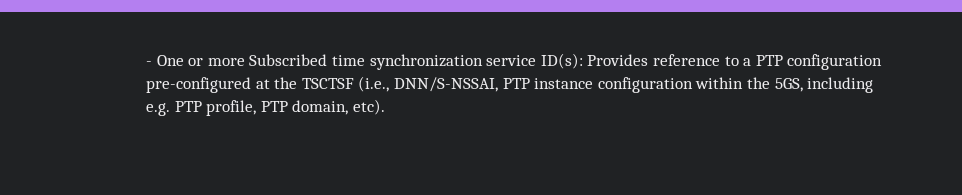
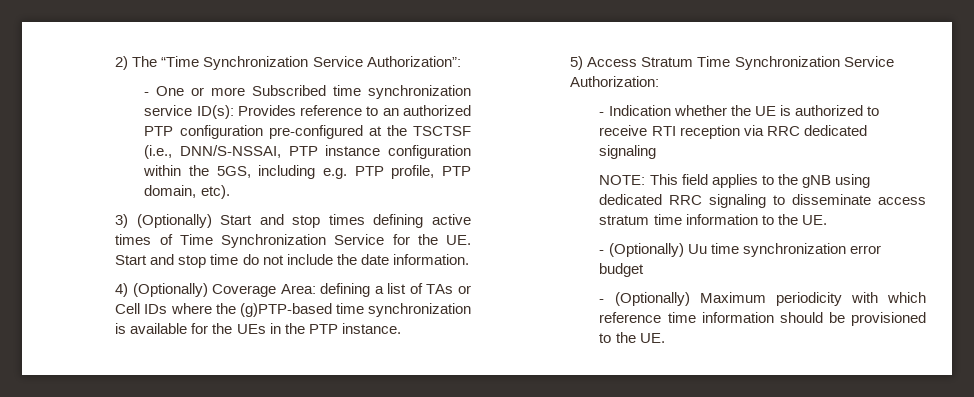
(146, 63) none -> [115,56,461,70] 2) The “Time Synchronization Service Authorization”: //
[743,58,752,66] a -> [382,105,471,116] an authorized
(385, 107) none -> [115,214,471,228] [115,234,471,248] [115,254,469,268] [115,283,471,297] [115,303,471,317] [115,323,401,334] [570,56,894,70] [570,76,660,87] [599,105,879,116] [599,125,867,139] [599,145,657,159] [599,174,870,188] [599,194,926,208] [599,214,827,225] [599,243,881,257] [599,263,645,277] [599,292,926,306] [599,312,926,326] [599,332,665,343] // 3) (Optionally) Start and stop times defining active times of Time Synchronization Service for the UE. Start and stop time do not include the date information. // 4) (Optionally) Coverage Area: defining a list of TAs or Cell IDs where the (g)PTP-based time synchronization is available for the UEs in the PTP instance. // 5) Access Stratum Time Synchronization Service Authorization: // - Indication whether the UE is authorized to receive RTI reception via RRC dedicated signaling // NOTE: This field applies to the gNB using dedicated RRC signaling to disseminate access stratum time information to the UE. // - (Optionally) Uu time synchronization error budget // - (Optionally) Maximum periodicity with which reference time information should be provisioned to the UE.

